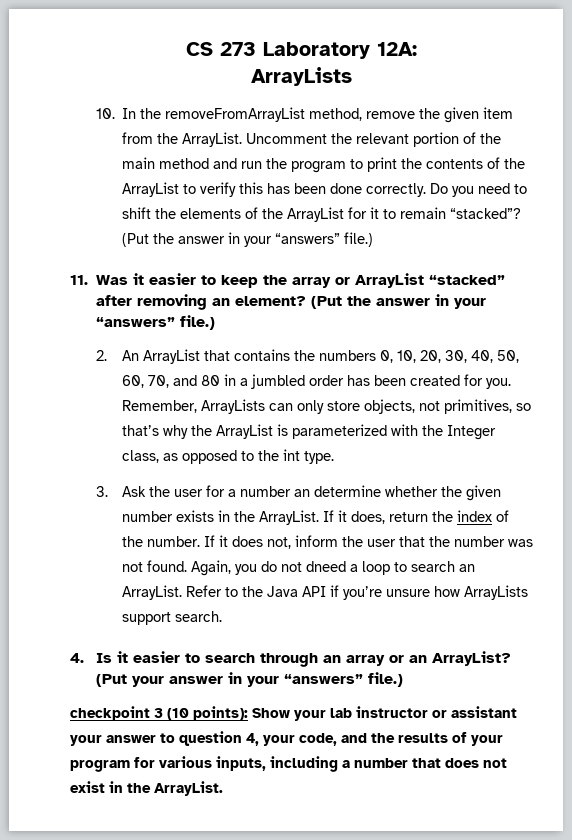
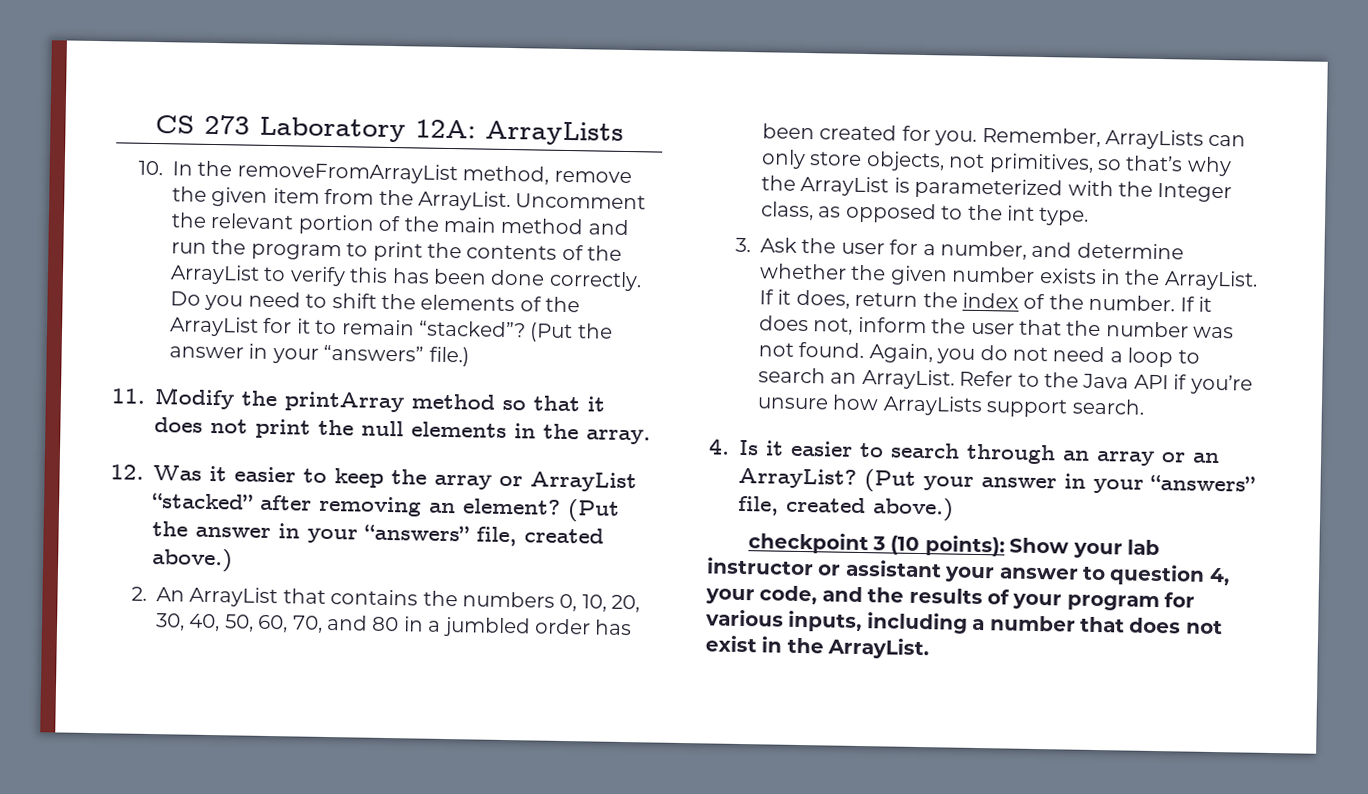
(417, 49) // -> (476, 129) none
(88, 280) none -> [154,387,605,413] [154,417,651,445] [110,464,144,480] Modify the printArray method so that it does not print the null elements in the array. // 12.
[179,315,215,330] file.) -> [476,526,604,547] [151,548,233,573] file, created above.)
[239,486,310,497] number an -> [940,240,1073,260] number, and
[305,561,346,572] dneed -> [1052,346,1106,363] need
[367,672,403,687] file.) -> [738,495,954,522] file, created above.)

